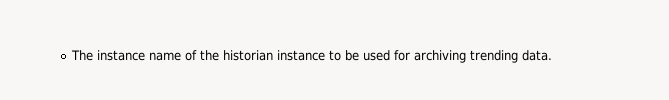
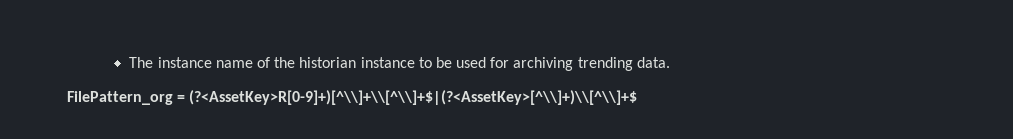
(553, 55) none -> [67,90,638,105] // FilePattern_org = (?<AssetKey>R[0-9]+)[^\\]+\\[^\\]+$|(?<AssetKey>[^\\]+)\\[^\\]+$

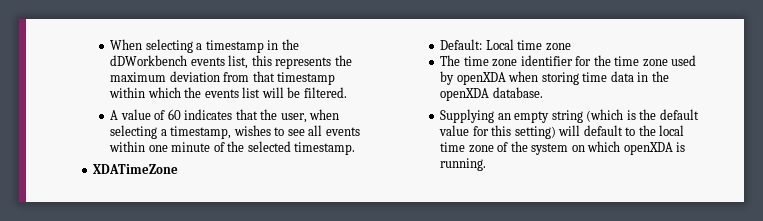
[129,57,670,71] [67,90,638,105] The instance name of the historian instance to be used for archiving trending data. // FilePattern_org = (?<AssetKey>R[0-9]+)[^\\]+\\[^\\]+$|(?<AssetKey>[^\\]+)\\[^\\]+$ -> [110,39,299,53] [110,55,352,69] [110,71,336,85] [109,87,347,98] [110,109,340,123] [110,125,360,139] [109,141,356,155] [93,164,179,174] [440,39,571,51] [440,55,697,67] [440,71,669,85] [440,87,543,101] [440,109,699,123] [439,125,685,139] [440,141,686,155] [440,158,487,171] When selecting a timestamp in the dDWorkbench events list, this represents the maximum deviation from that timestamp within which the events list will be filtered. // A value of 60 indicates that the user, when selecting a timestamp, wishes to see all events within one minute of the selected timestamp. // XDATimeZone // Default: Local time zone // The time zone identifier for the time zone used by openXDA when storing time data in the openXDA database. // Supplying an empty string (which is the default value for this setting) will default to the local time zone of the system on which openXDA is running.

